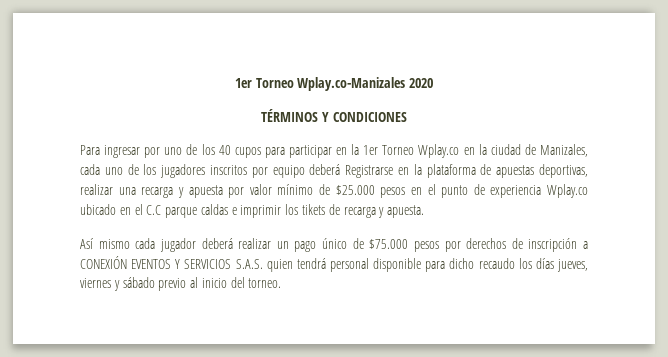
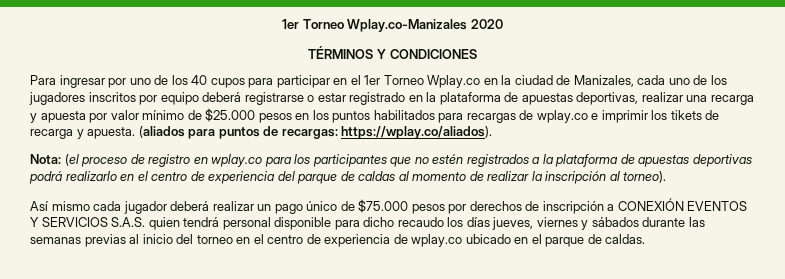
[351,144,360,155] la -> [350,75,361,85] el
[345,165,394,178] Registrarse -> [244,92,406,105] registrarse o estar registrado
[427,184,588,198] [80,204,228,218] el punto de experiencia Wplay.co ubicado en el C.C parque caldas -> [312,110,588,123] los puntos habilitados para recargas de wplay.co
(425, 211) none -> [138,126,493,139] [30,154,752,167] [29,171,667,184] (aliados para puntos de recargas: https://wplay.co/aliados). // Nota: (el proceso de registro en wplay.co para los participantes que no estén registrados a la plataforma de apuestas deportivas podrá realizarlo en el centro de experiencia del parque de caldas al momento de realizar la inscripción al torneo).
[122,277,282,291] sábado previo al inicio del torneo. -> [591,217,705,227] [30,234,646,247] sábados durante las semanas previas al inicio del torneo en el centro de experiencia de wplay.co ubicado en el parque de caldas.

